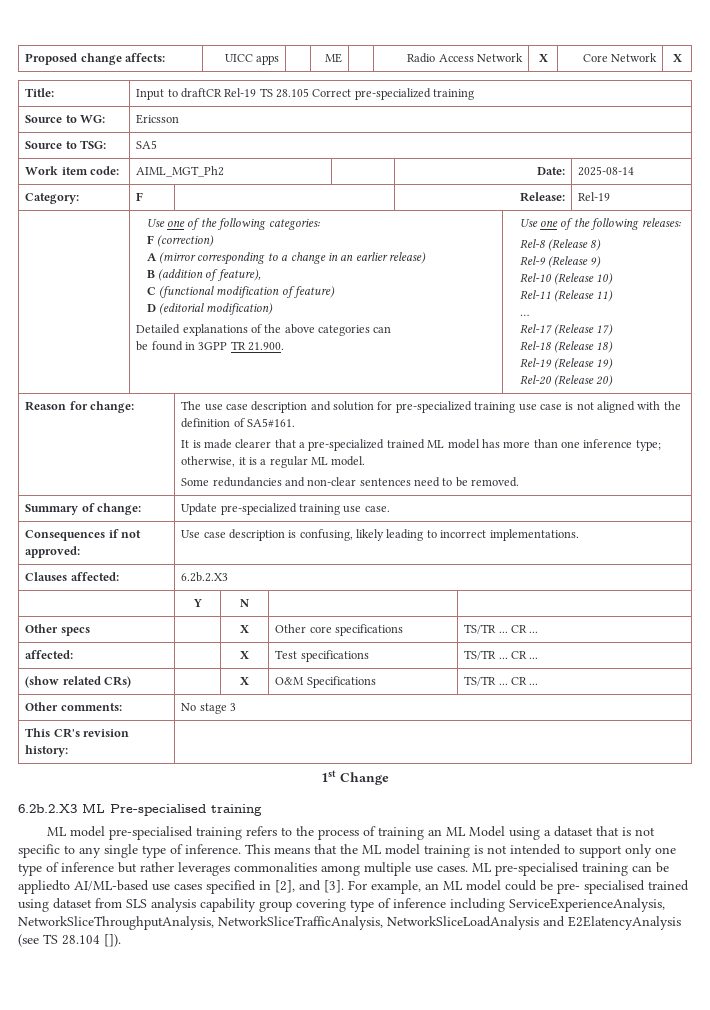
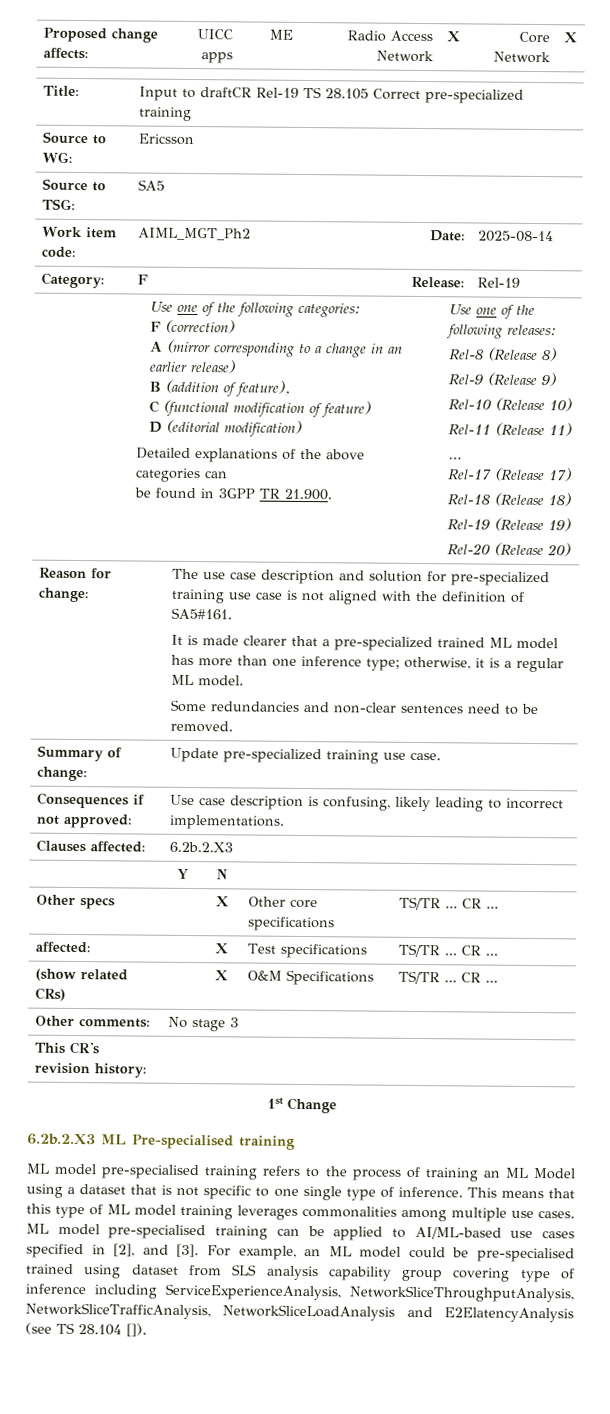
[79,847,101,858] any -> [273,1188,299,1197] one
[340,844,676,858] [18,862,174,876] the ML model training is not intended to support only one type of inference but rather -> [26,1203,233,1220] this type of ML model training
(492, 867) none -> [57,1223,100,1236] model
[18,880,70,894] appliedto -> [333,1226,406,1241] applied to
[557,880,645,894] pre- specialised -> [476,1247,575,1263] pre-specialised

